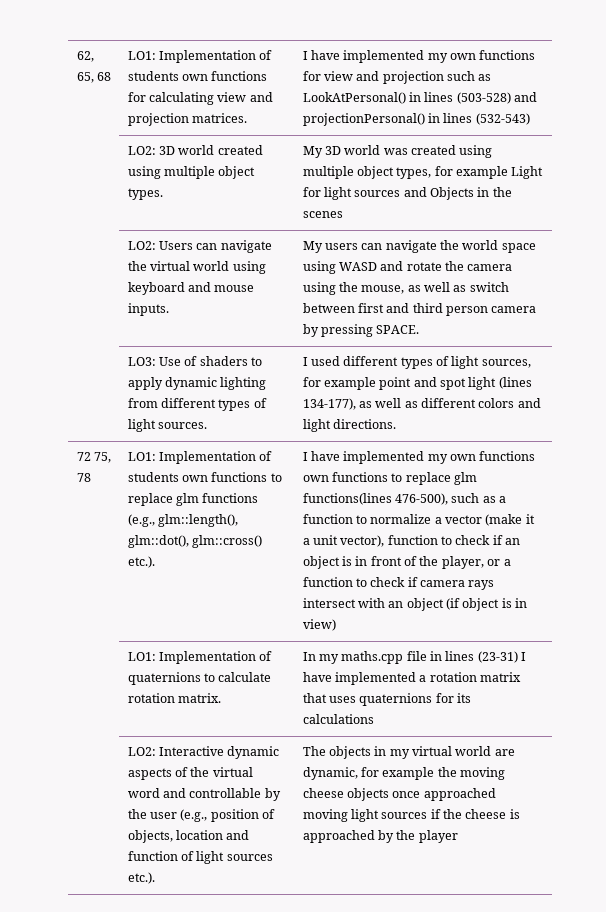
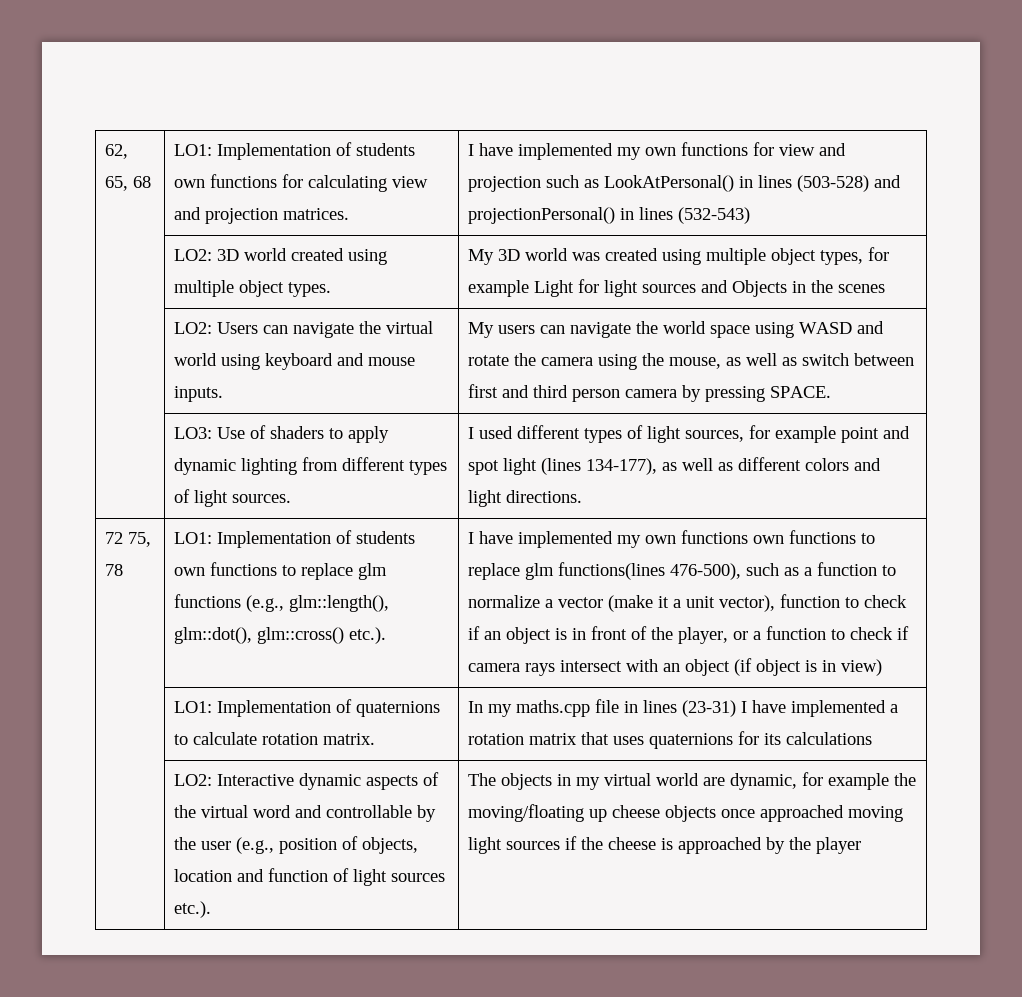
[460,767,506,780] moving -> [467,804,607,822] moving/floating up

